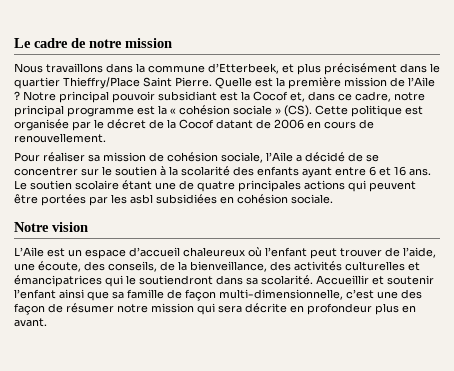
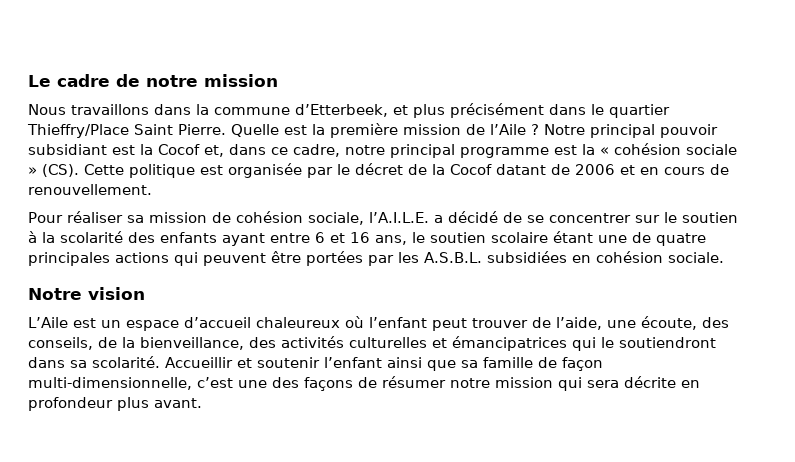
(304, 124) none -> [620,165,635,175] et
[266,152,293,162] l’Aile -> [369,212,429,223] l’A.I.L.E.
[409,168,431,176] [14,180,27,190] ans. Le -> [375,232,425,245] ans, le
[130,194,153,204] asbl -> [424,252,482,263] A.S.B.L.
[14,303,45,315] façon -> [304,377,353,391] façons
[402,305,416,313] en -> (149, 404) none

